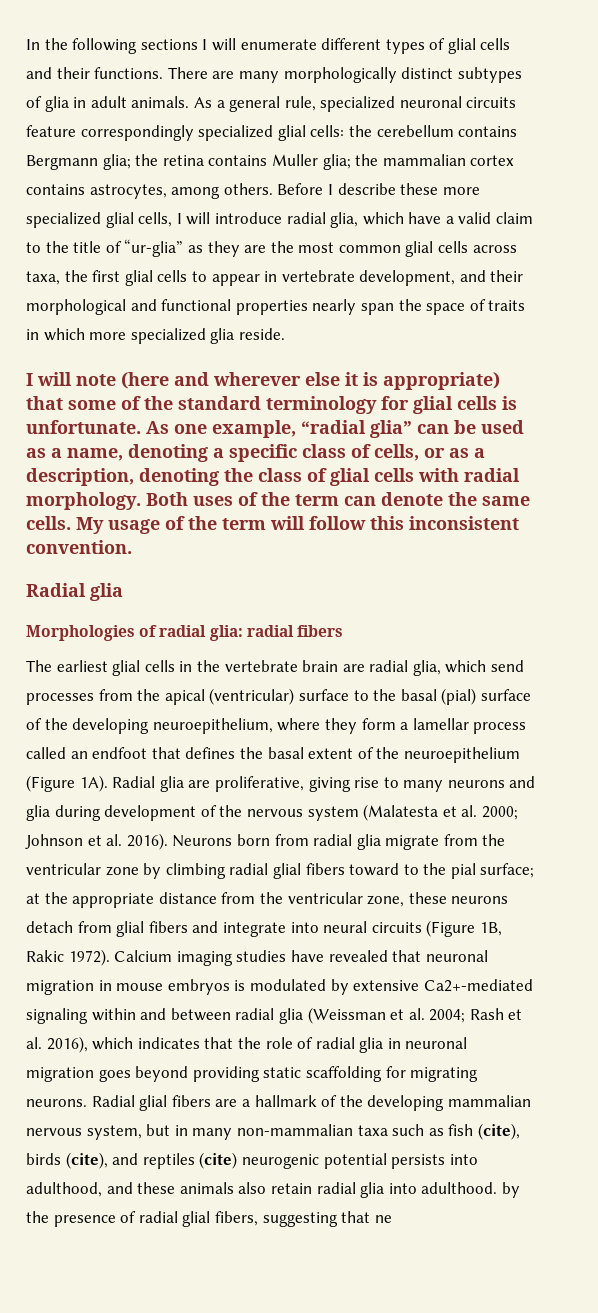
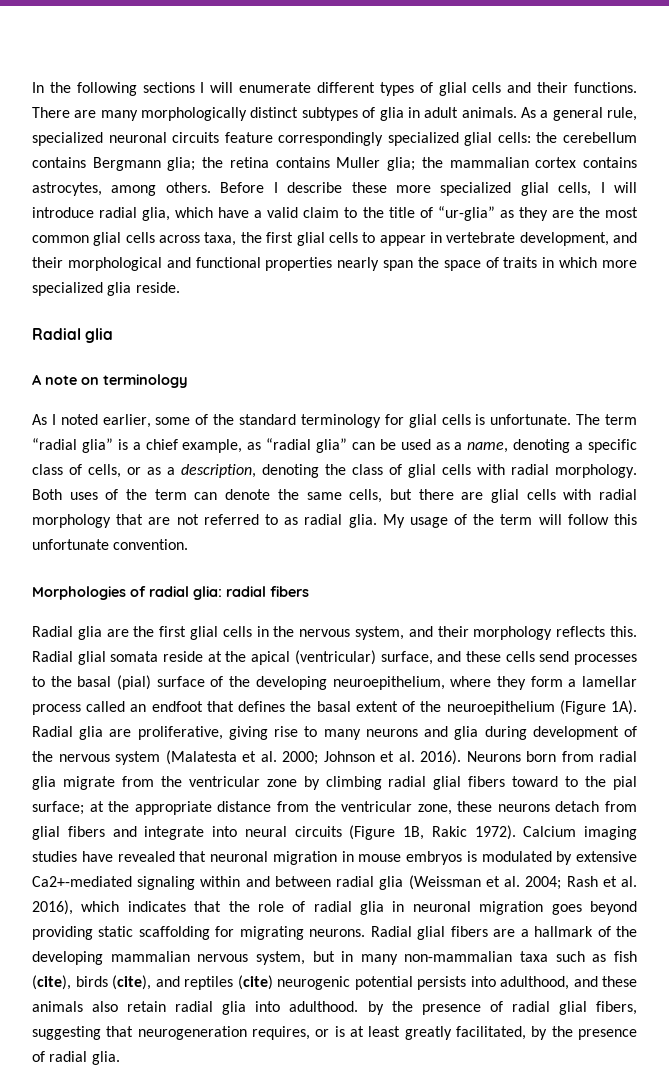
[26,372,500,390] [26,396,63,410] I will note (here and wherever else it is appropriate) that -> [32,328,114,343] [32,374,188,388] [32,414,151,428] Radial glia // A note on terminology // As I noted earlier,
[146,420,296,438] As one example, -> [576,414,638,425] [32,438,262,453] The term “radial glia” is a chief example, as
[26,516,71,530] cells. -> [349,489,637,503] [32,514,377,528] cells, but there are glial cells with radial morphology that are not referred to as radial glia.
[409,516,519,530] inconsistent -> [32,539,109,550] unfortunate
[26,583,123,601] // Radial glia -> (189, 544) none
[26,660,525,676] [26,688,349,705] The earliest glial cells in the vertebrate brain are radial glia, which send processes from the apical (ventricular) surface -> [32,626,637,640] [32,650,637,665] Radial glia are the first glial cells in the nervous system, and their morphology reflects this. Radial glial somata reside at the apical (ventricular) surface, and these cells send processes
[374,1215,392,1223] ne -> [137,1026,637,1040] [32,1051,120,1065] neurogeneration requires, or is at least greatly facilitated, by the presence of radial glia.

